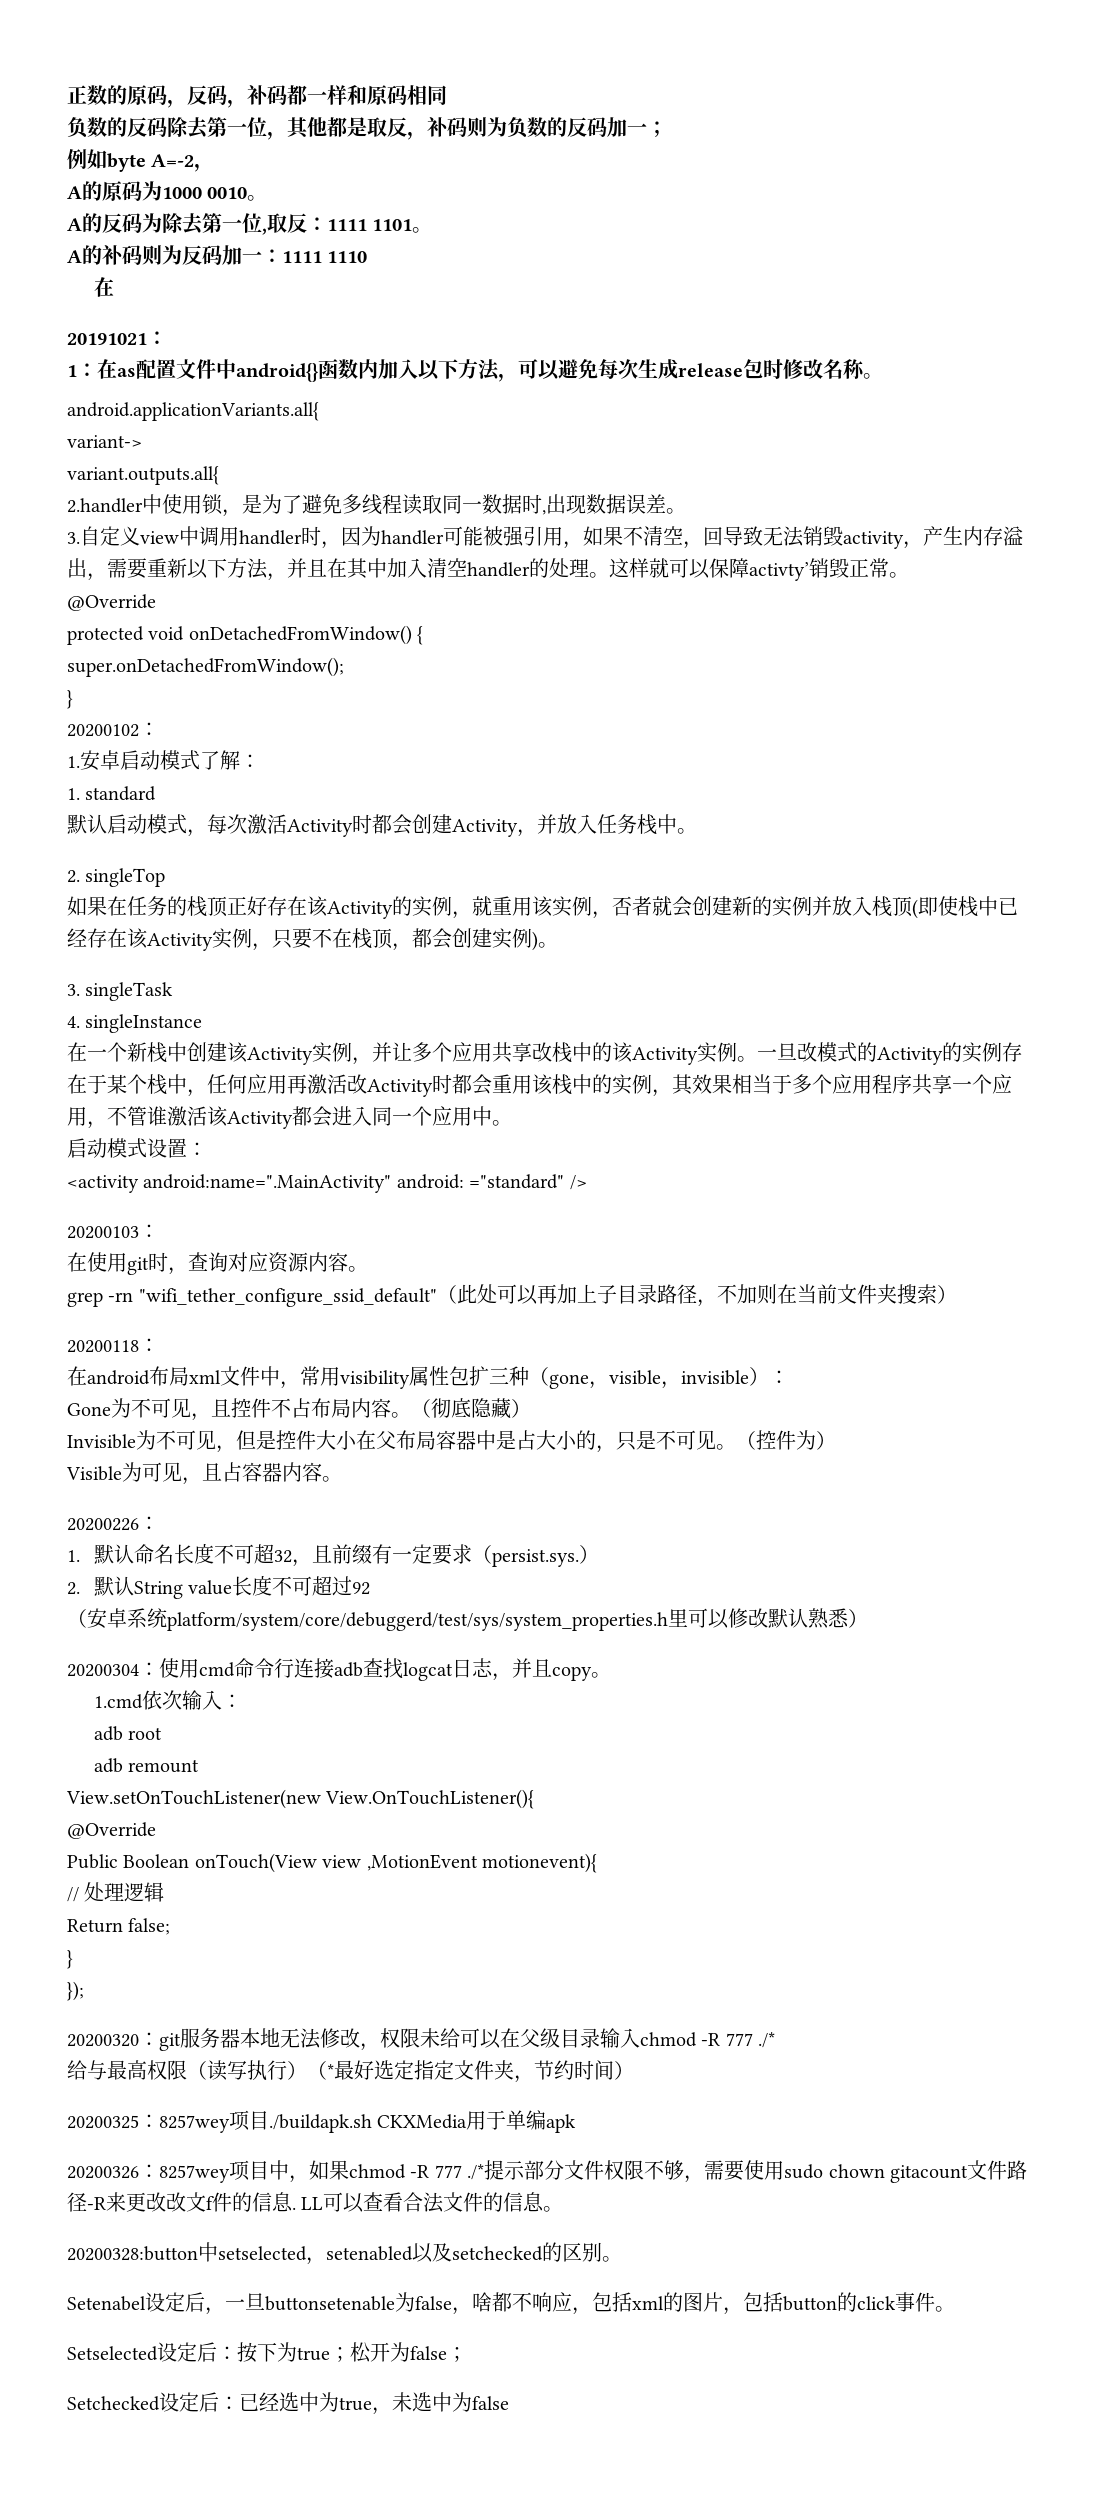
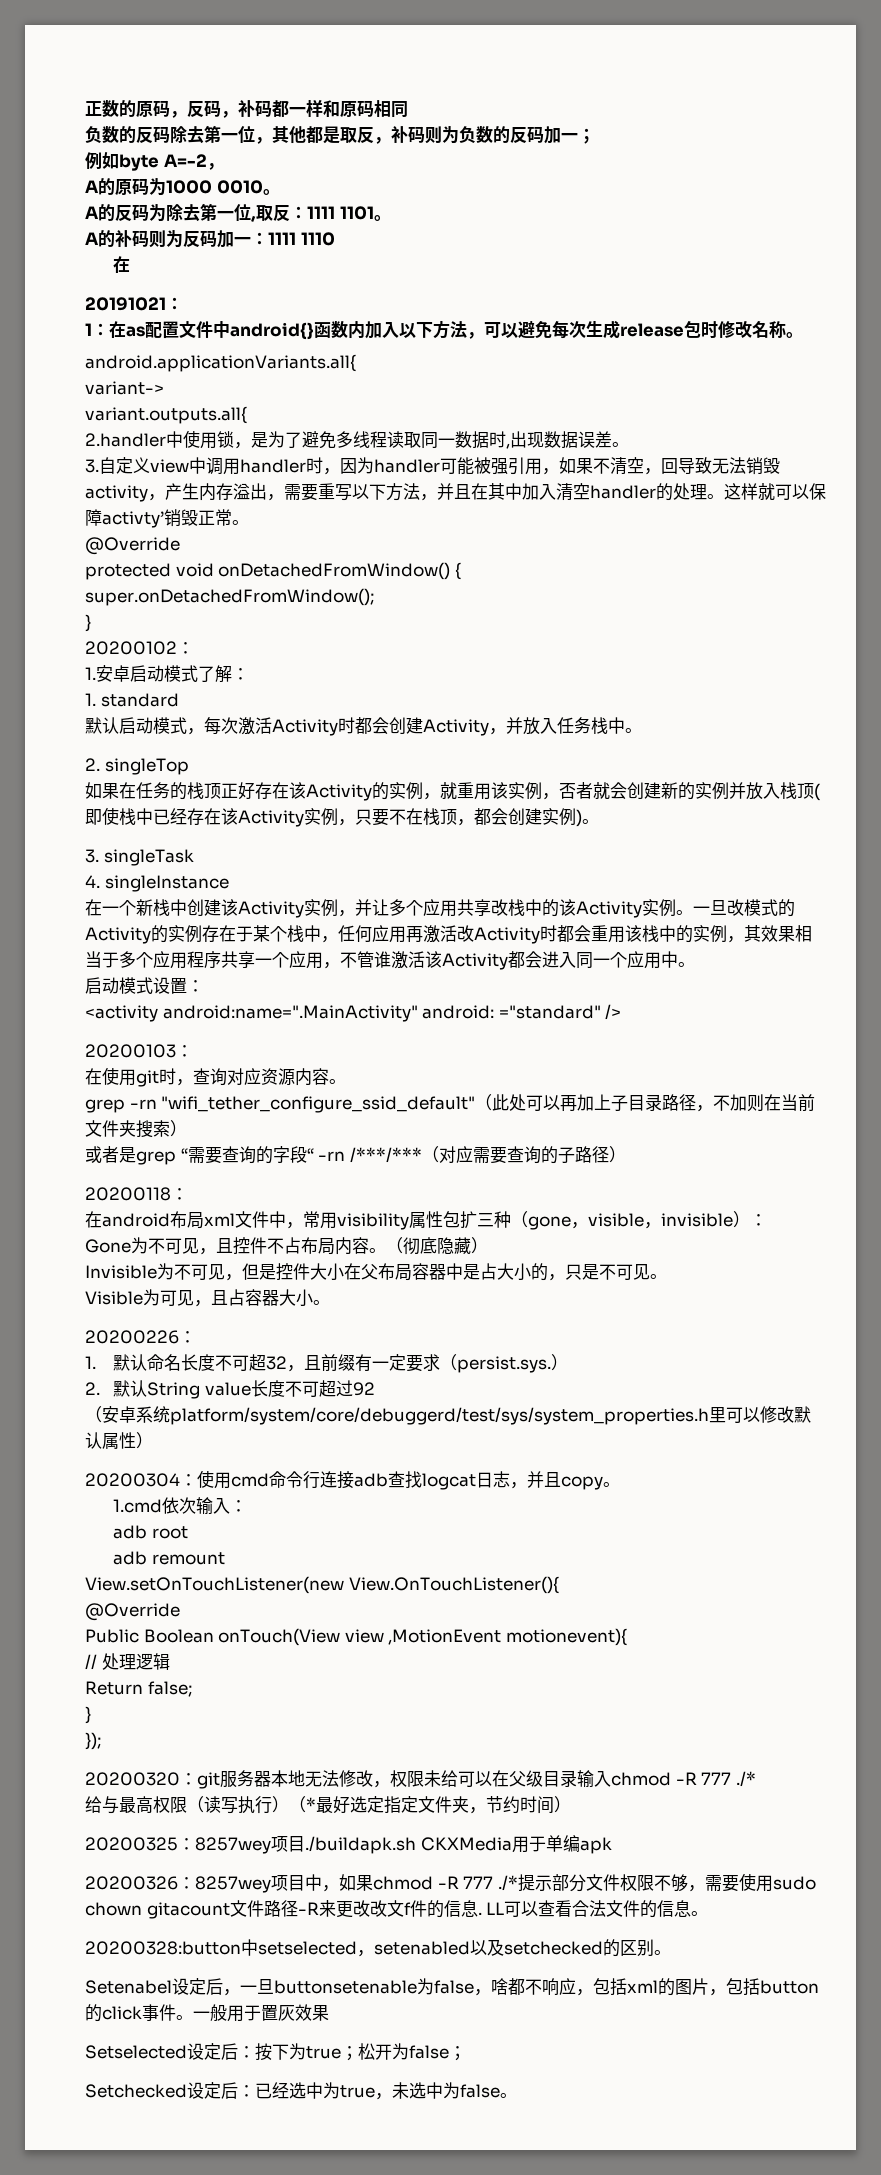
[167,558,187,578] 新 -> [335,484,352,501] 写
(957, 1294) none -> [85,1146,626,1165] // 或者是grep “需要查询的字段“ -rn /***/***（对应需要查询的子路径）
[736,1430,836,1450] （控件为） -> (667, 1276) none
[282,1462,322,1482] 内容 -> [279,1289,313,1307] 大小
[808,1608,849,1629] 熟悉 -> [102,1432,136,1449] 属性
(955, 2309) none -> [193,2004,329,2022] 一般用于置灰效果
(509, 2403) none -> [500,2093,517,2098] 。

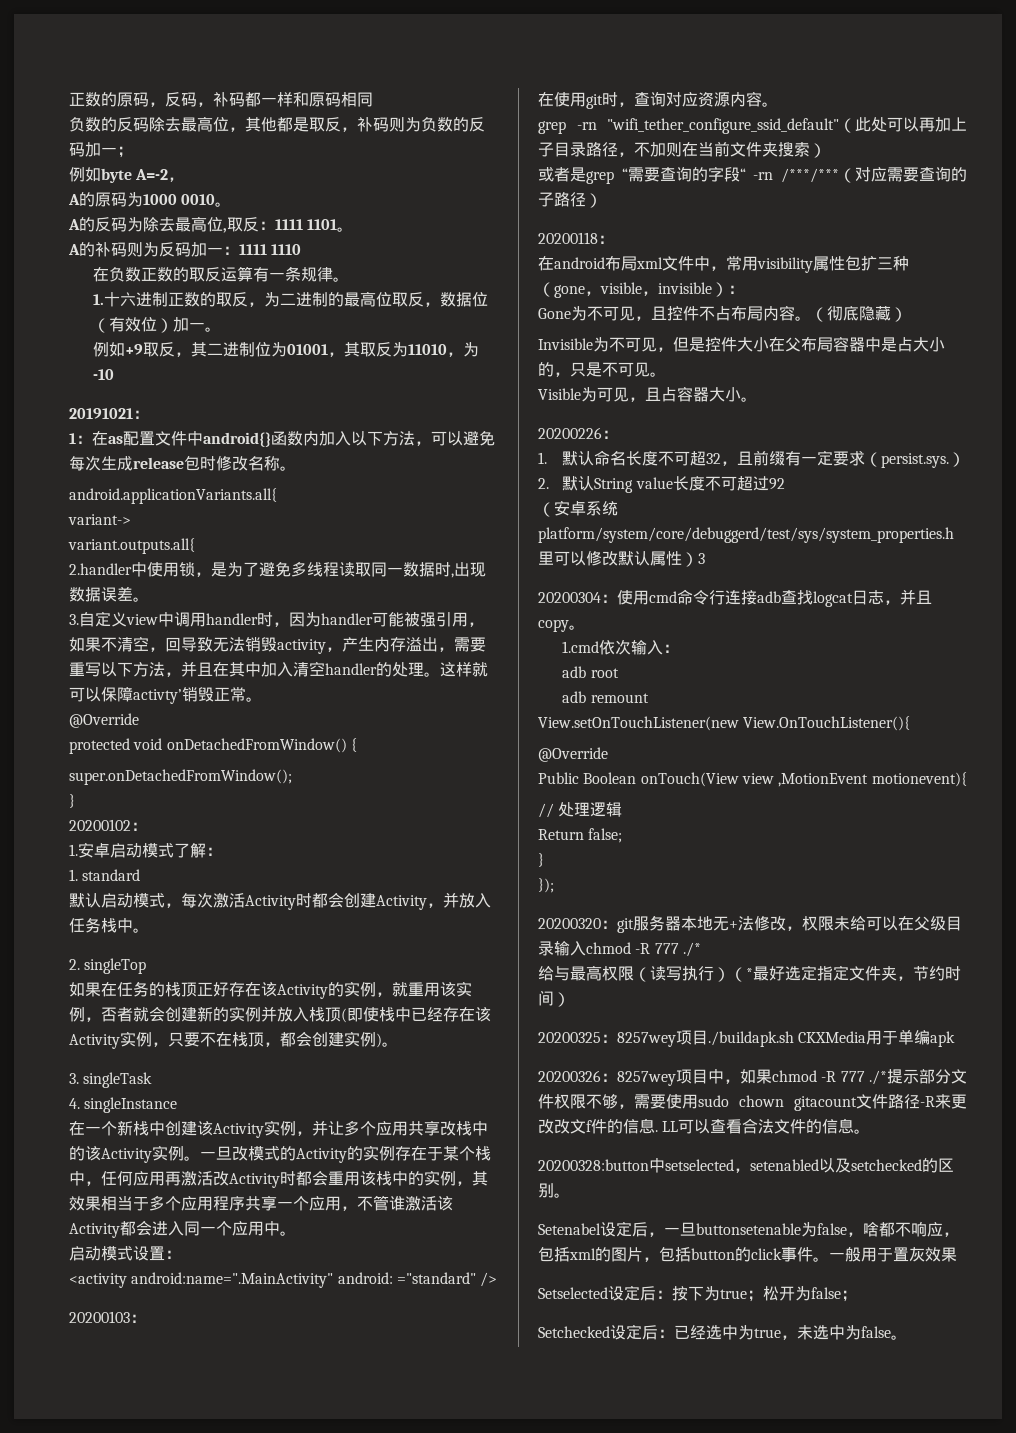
[204,125,238,143] 第一 -> [181,116,213,132] 最高
[200,203,234,221] 第一 -> [175,216,207,232] 最高
(131, 264) none -> [109,266,350,282] [93,291,489,307] [93,317,222,333] [93,342,480,357] [93,369,115,380] 负数正数的取反运算有一条规律。 // 1.十六进制正数的取反，为二进制的最高位取反，数据位（有效位）加一。 // 例如+9取反，其二进制位为01001，其取反为11010，为-10
(153, 1440) none -> [698,553,705,564] 3
(322, 1779) none -> [729,921,738,929] +

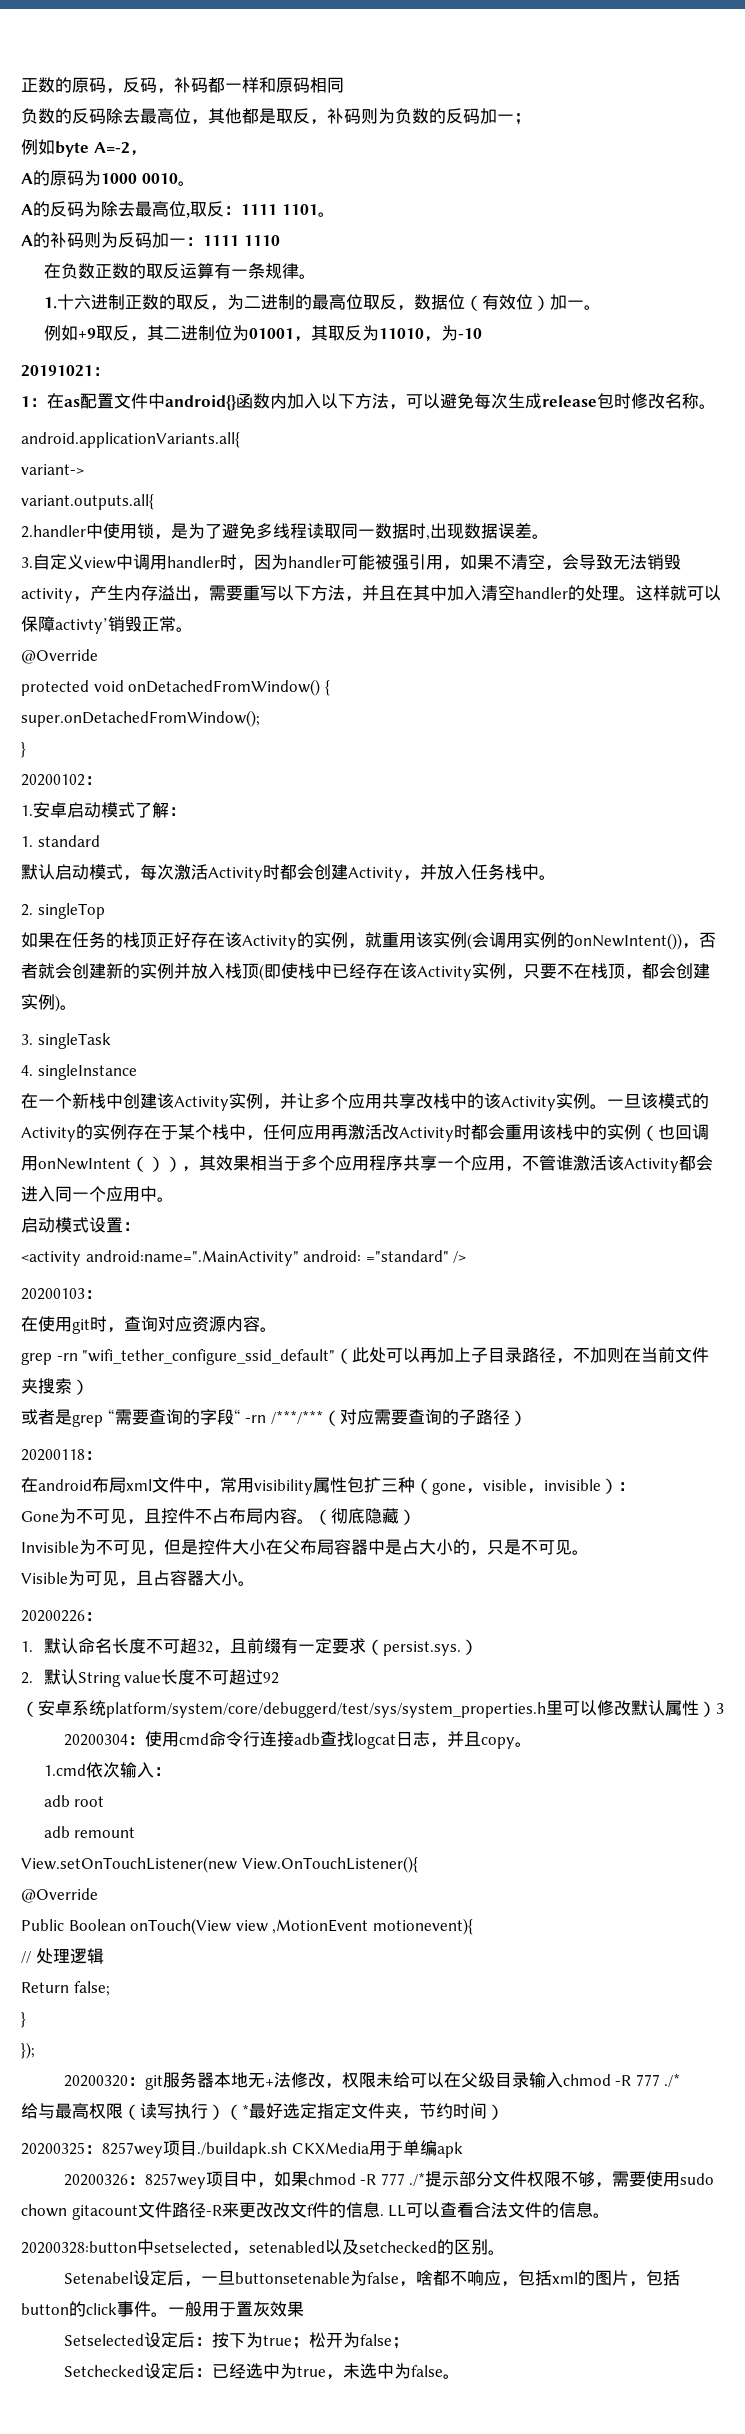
[165,637,181,652] 回 -> [562,554,579,570] 会
(85, 1014) none -> [467,932,682,950] (会调用实例的onNewIntent())
[232,1146,248,1161] 改 -> [641,1093,658,1109] 该
(456, 1178) none -> [641,1124,709,1141] [21,1156,182,1172] （也回调用onNewIntent（））

